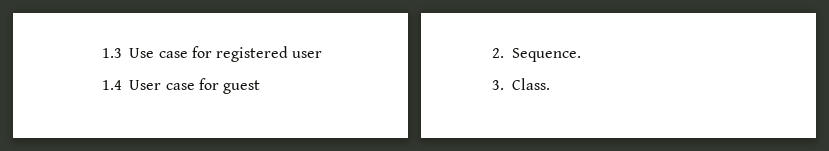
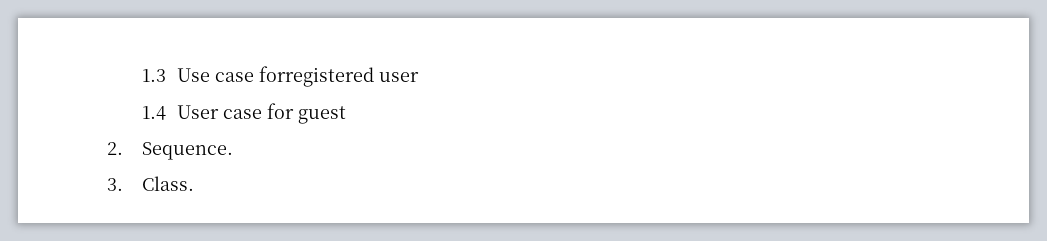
[191,46,288,62] for registered -> [259,66,375,87] forregistered

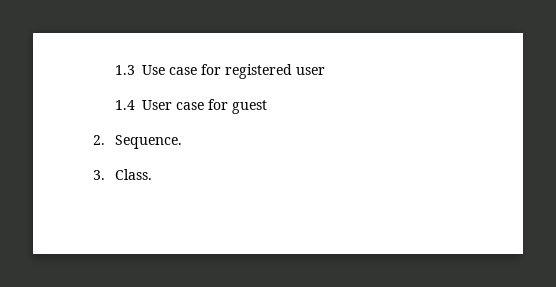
[259,66,375,87] forregistered -> [200,64,292,79] for registered

